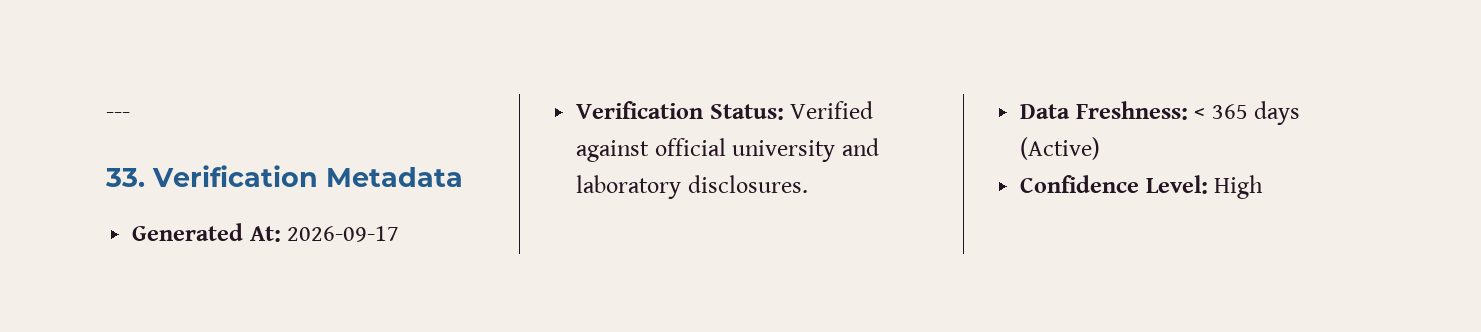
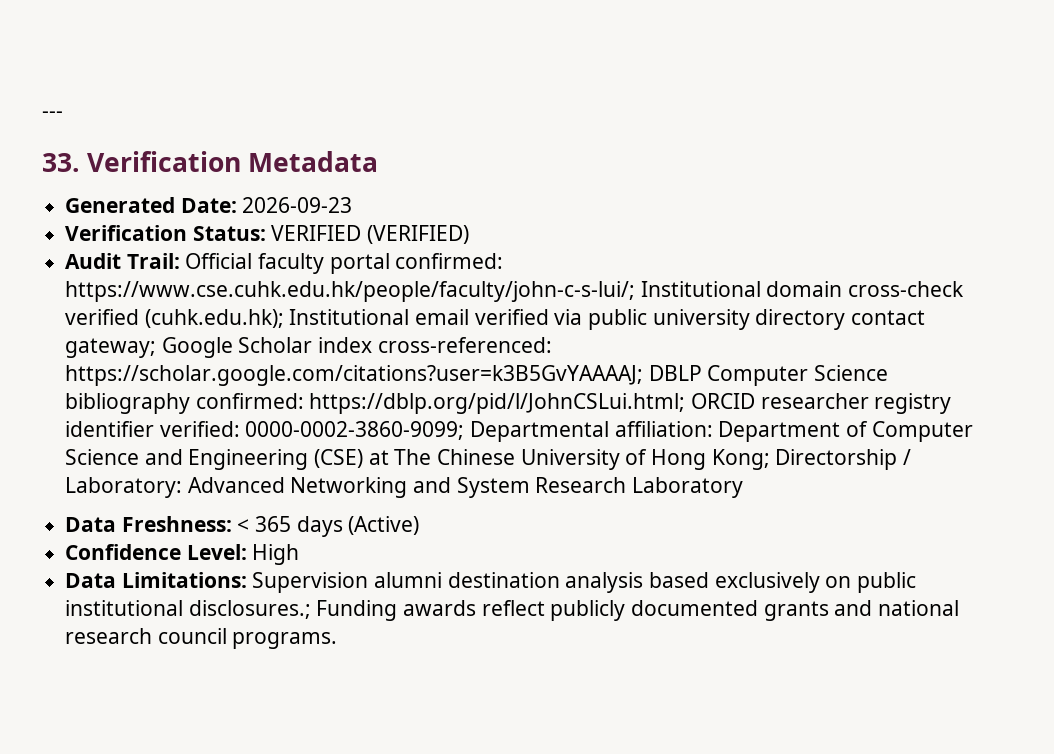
[249,226,400,242] At: 2026-09-17 -> [180,197,353,213] Date: 2026-09-23
[790,101,874,119] [576,138,879,162] [576,175,808,199] Verified against official university and laboratory disclosures. -> [271,225,470,244] [65,253,504,274] [65,281,965,302] [65,309,926,330] [65,337,552,358] [65,365,889,386] [65,393,952,414] [65,421,973,442] [65,449,912,470] [65,477,744,498] VERIFIED (VERIFIED) // Audit Trail: Official faculty portal confirmed: https://www.cse.cuhk.edu.hk/people/faculty/john-c-s-lui/; Institutional domain cross-check verified (cuhk.edu.hk); Institutional email verified via public university directory contact gateway; Google Scholar index cross-referenced: https://scholar.google.com/citations?user=k3B5GvYAAAAJ; DBLP Computer Science bibliography confirmed: https://dblp.org/pid/l/JohnCSLui.html; ORCID researcher registry identifier verified: 0000-0002-3860-9099; Departmental affiliation: Department of Computer Science and Engineering (CSE) at The Chinese University of Hong Kong; Directorship / Laboratory: Advanced Networking and System Research Laboratory
(1264, 187) none -> [65,572,917,593] [65,600,960,621] [65,628,338,649] // Data Limitations: Supervision alumni destination analysis based exclusively on public institutional disclosures.; Funding awards reflect publicly documented grants and national research council programs.

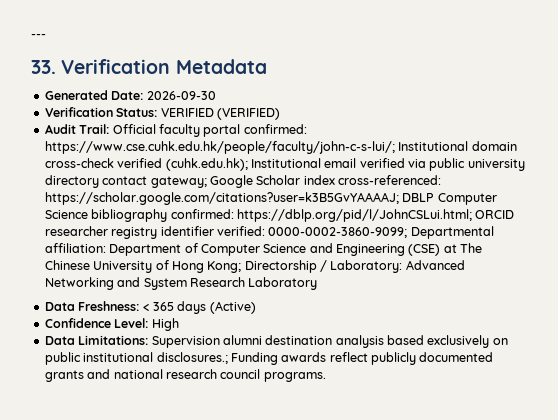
[242,197,353,213] 2026-09-23 -> [146,91,216,100] 2026-09-30

